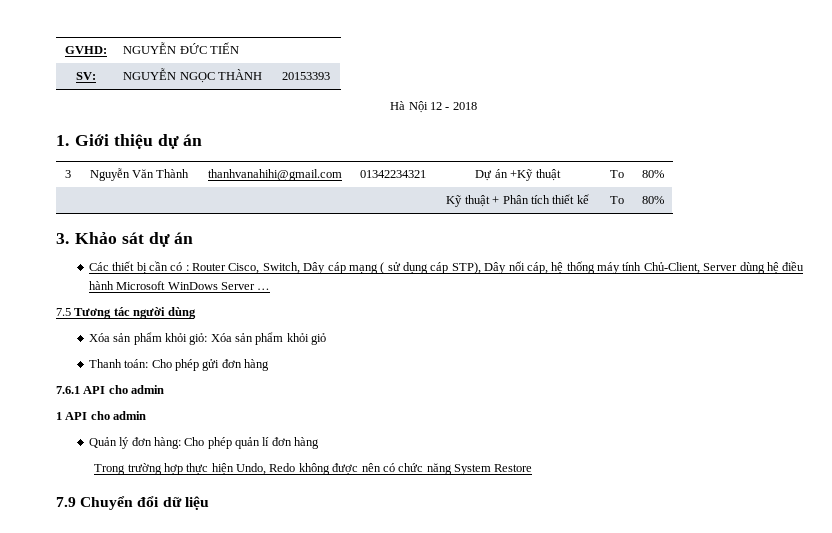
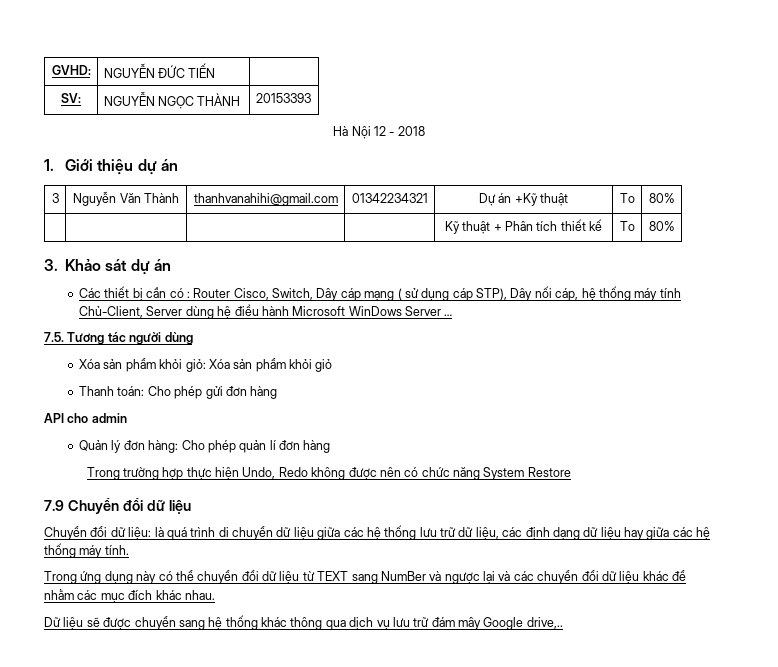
[56,308,71,316] 7.5 -> [44,332,64,342] 7.5.
[56,385,165,394] [56,412,62,420] 7.6.1 API cho admin // 1 -> (278, 392) none
(209, 503) none -> [44,525,711,540] [44,543,129,558] [44,570,686,584] [44,589,215,603] [44,615,563,630] // Chuyển đổi dữ liệu: là quá trình di chuyển dữ liệu giữa các hệ thống lưu trữ dữ liệu, các định dạng dữ liệu hay giữa các hệ thống máy tính. // Trong ứng dụng này có thể chuyển đổi dữ liệu từ TEXT sang NumBer và ngược lại và các chuyển đổi dữ liệu khác để nhằm các mục đích khác nhau. // Dữ liệu sẽ được chuyển sang hệ thống khác thông qua dịch vụ lưu trữ đám mây Google drive,..

